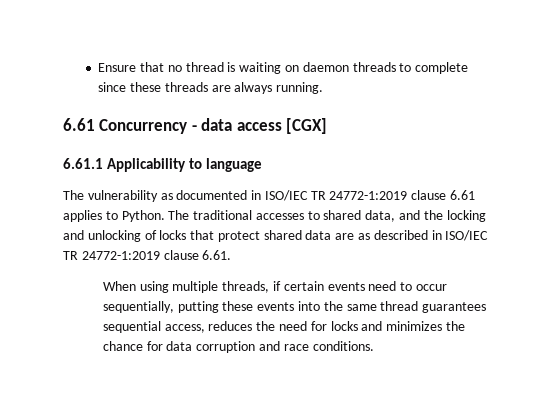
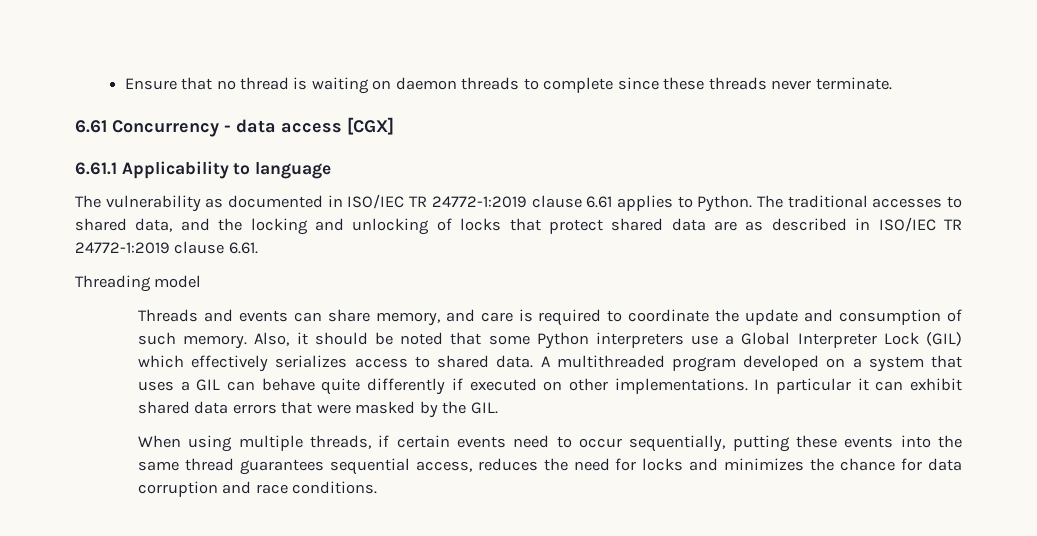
[211,82,324,94] are always running. -> [771,77,892,90] never terminate.
(232, 255) none -> [75,275,202,292] [138,309,963,326] [138,332,963,349] [138,355,962,372] [138,378,963,395] [138,401,498,418] // Threading model // Threads and events can share memory, and care is required to coordinate the update and consumption of such memory. Also, it should be noted that some Python interpreters use a Global Interpreter Lock (GIL) which effectively serializes access to shared data. A multithreaded program developed on a system that uses a GIL can behave quite differently if executed on other implementations. In particular it can exhibit shared data errors that were masked by the GIL.

